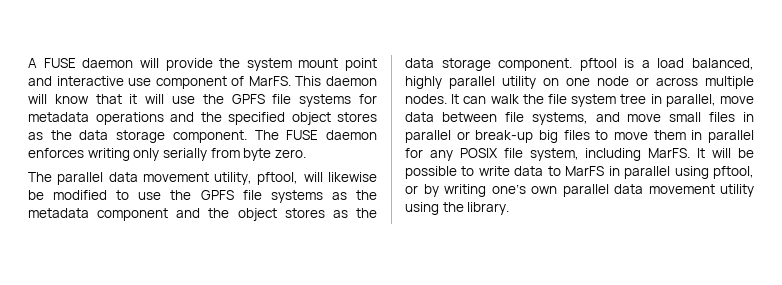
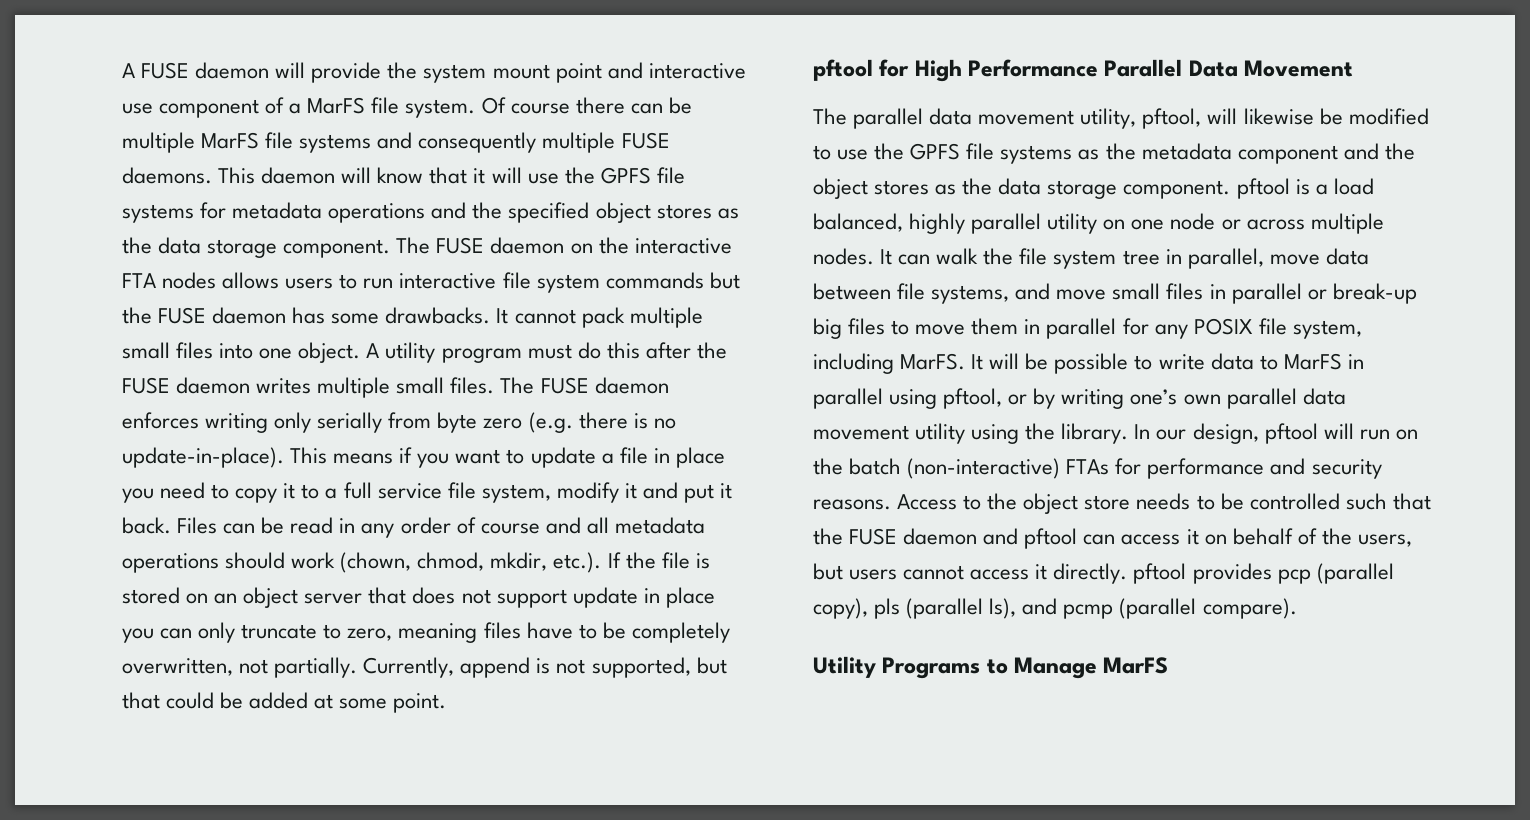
[248,76,291,86] MarFS. -> [289,97,692,118] [122,132,670,153] [122,167,212,184] a MarFS file system. Of course there can be multiple MarFS file systems and consequently multiple FUSE daemons.
(378, 135) none -> [570,237,732,254] [122,272,740,293] [122,307,703,328] [122,342,727,363] [122,377,669,398] on the interactive FTA nodes allows users to run interactive file system commands but the FUSE daemon has some drawbacks. It cannot pack multiple small files into one object. A utility program must do this after the FUSE daemon writes multiple small files. The FUSE daemon
[274,149,306,158] zero. -> [483,412,676,433] [122,447,725,468] [122,482,733,503] [122,517,705,538] [122,552,710,573] [122,587,715,608] [122,622,730,643] [122,657,727,678] [122,692,447,713] [813,59,1354,82] zero (e.g. there is no update-in-place). This means if you want to update a file in place you need to copy it to a full service file system, modify it and put it back. Files can be read in any order of course and all metadata operations should work (chown, chmod, mkdir, etc.). If the file is stored on an object server that does not support update in place you can only truncate to zero, meaning files have to be completely overwritten, not partially. Currently, append is not supported, but that could be added at some point. // pftool for High Performance Parallel Data Movement
(510, 208) none -> [1134,423,1418,444] [813,458,1382,479] [813,493,1431,514] [813,528,1412,549] [813,563,1394,584] [813,598,1297,619] [813,656,1169,679] In our design, pftool will run on the batch (non-interactive) FTAs for performance and security reasons. Access to the object store needs to be controlled such that the FUSE daemon and pftool can access it on behalf of the users, but users cannot access it directly. pftool provides pcp (parallel copy), pls (parallel ls), and pcmp (parallel compare). // Utility Programs to Manage MarFS

